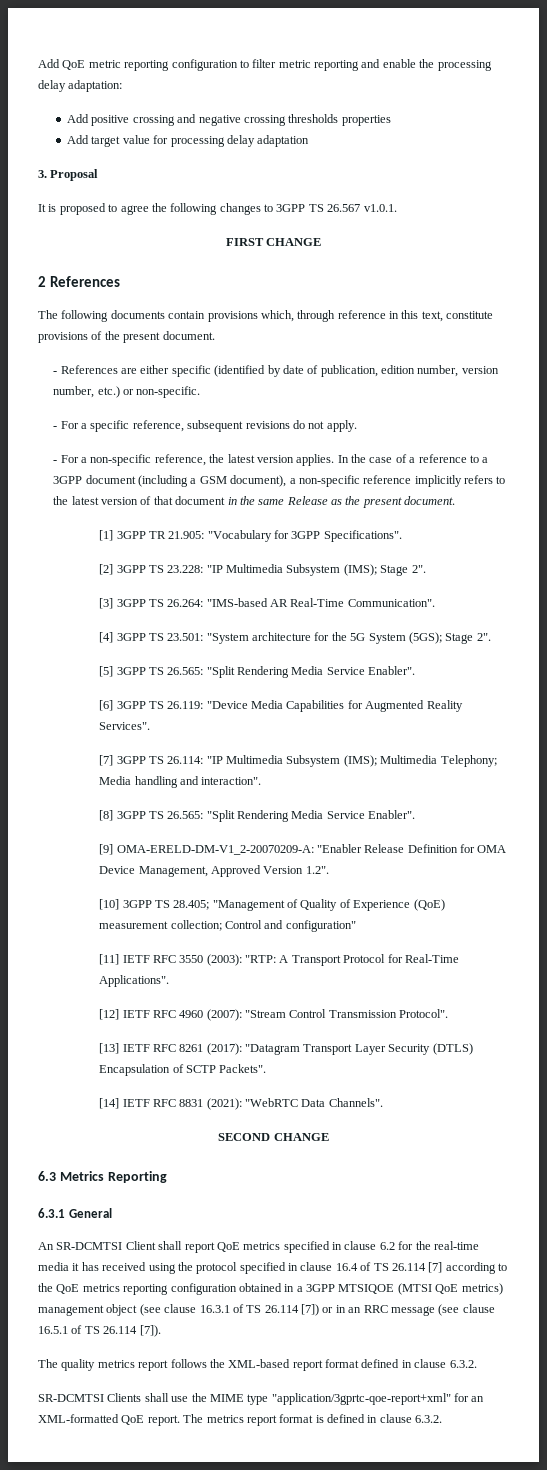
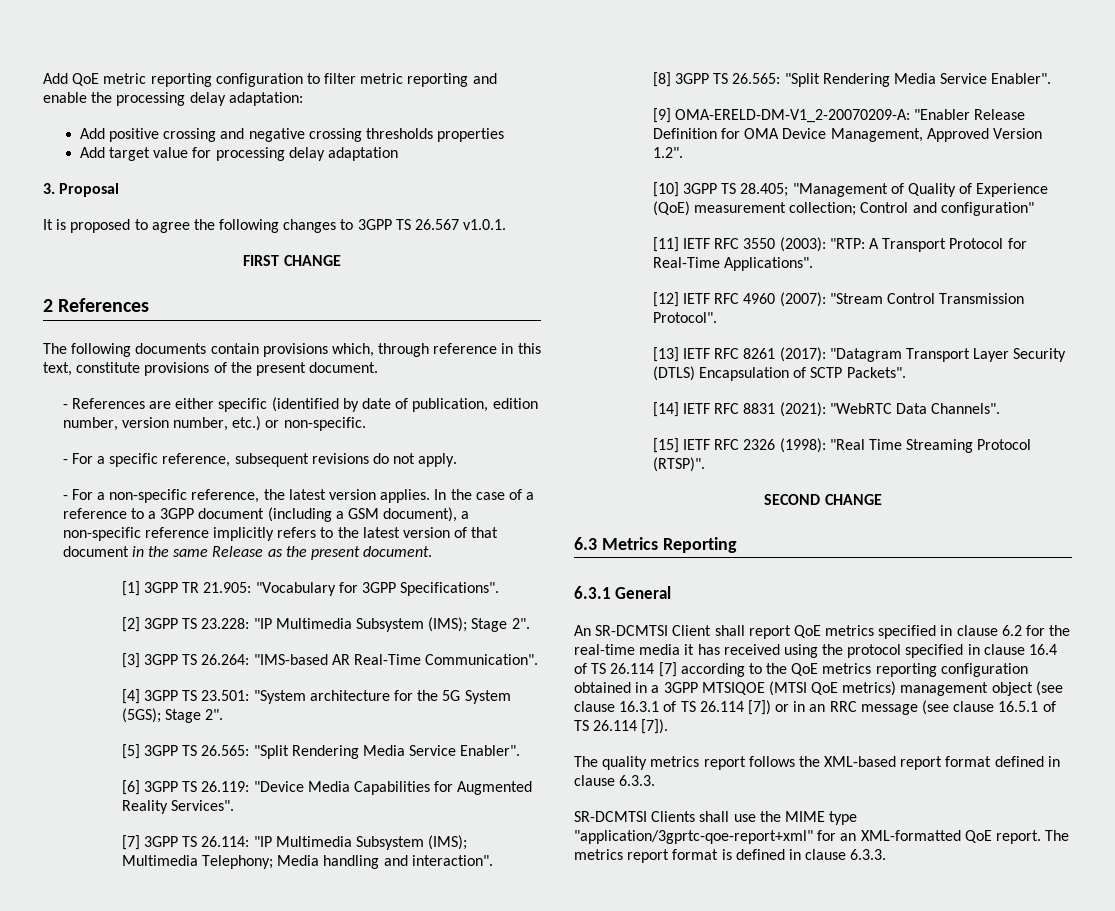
(383, 1102) none -> [652,438,1032,453] [652,457,705,472] // [15] IETF RFC 2326 (1998): "Real Time Streaming Protocol (RTSP)".
[449,1360,477,1368] 6.3.2. -> [619,775,656,786] 6.3.3.
[415,1415,443,1423] 6.3.2. -> [850,849,887,860] 6.3.3.

